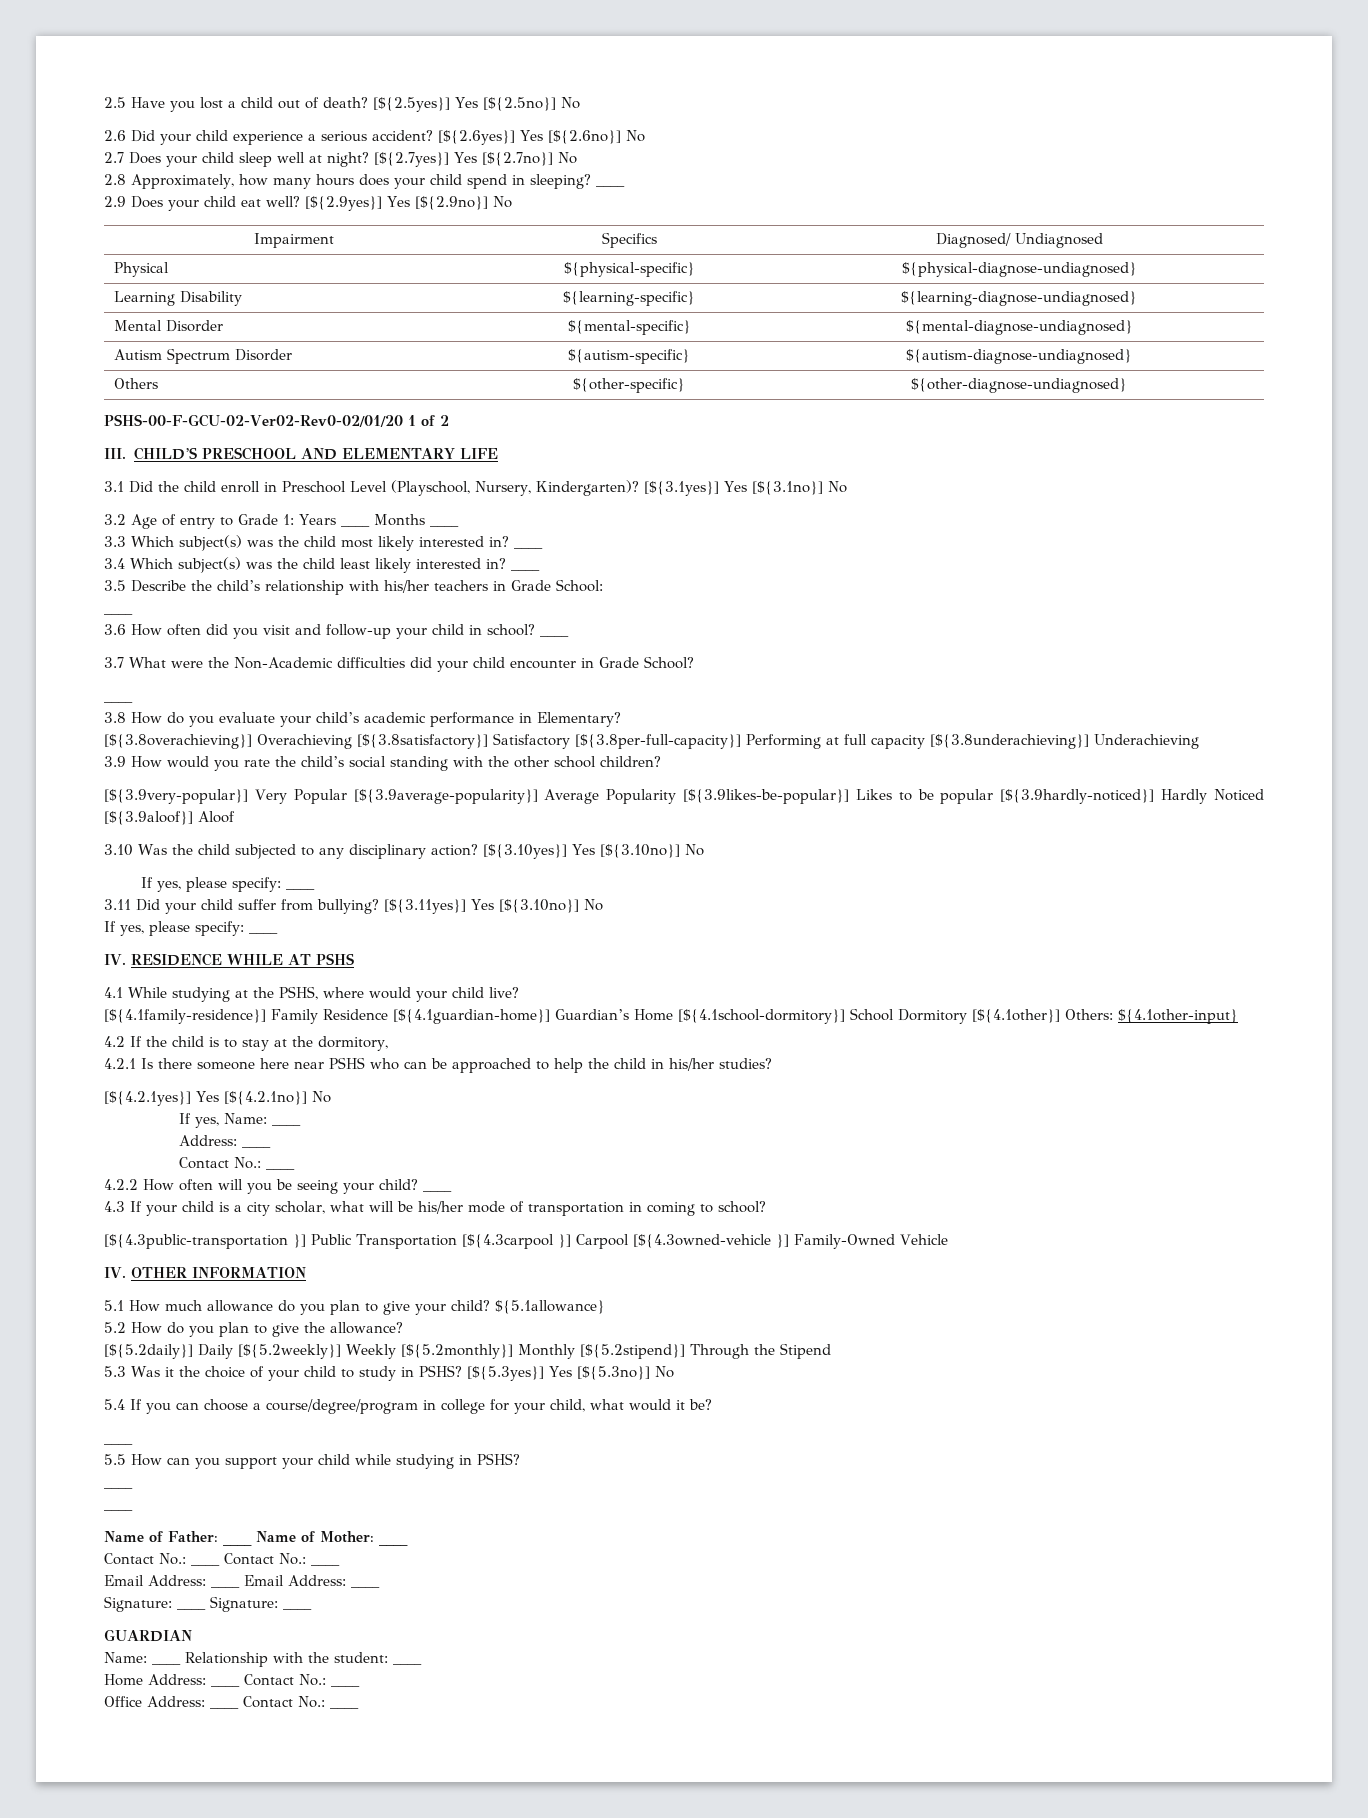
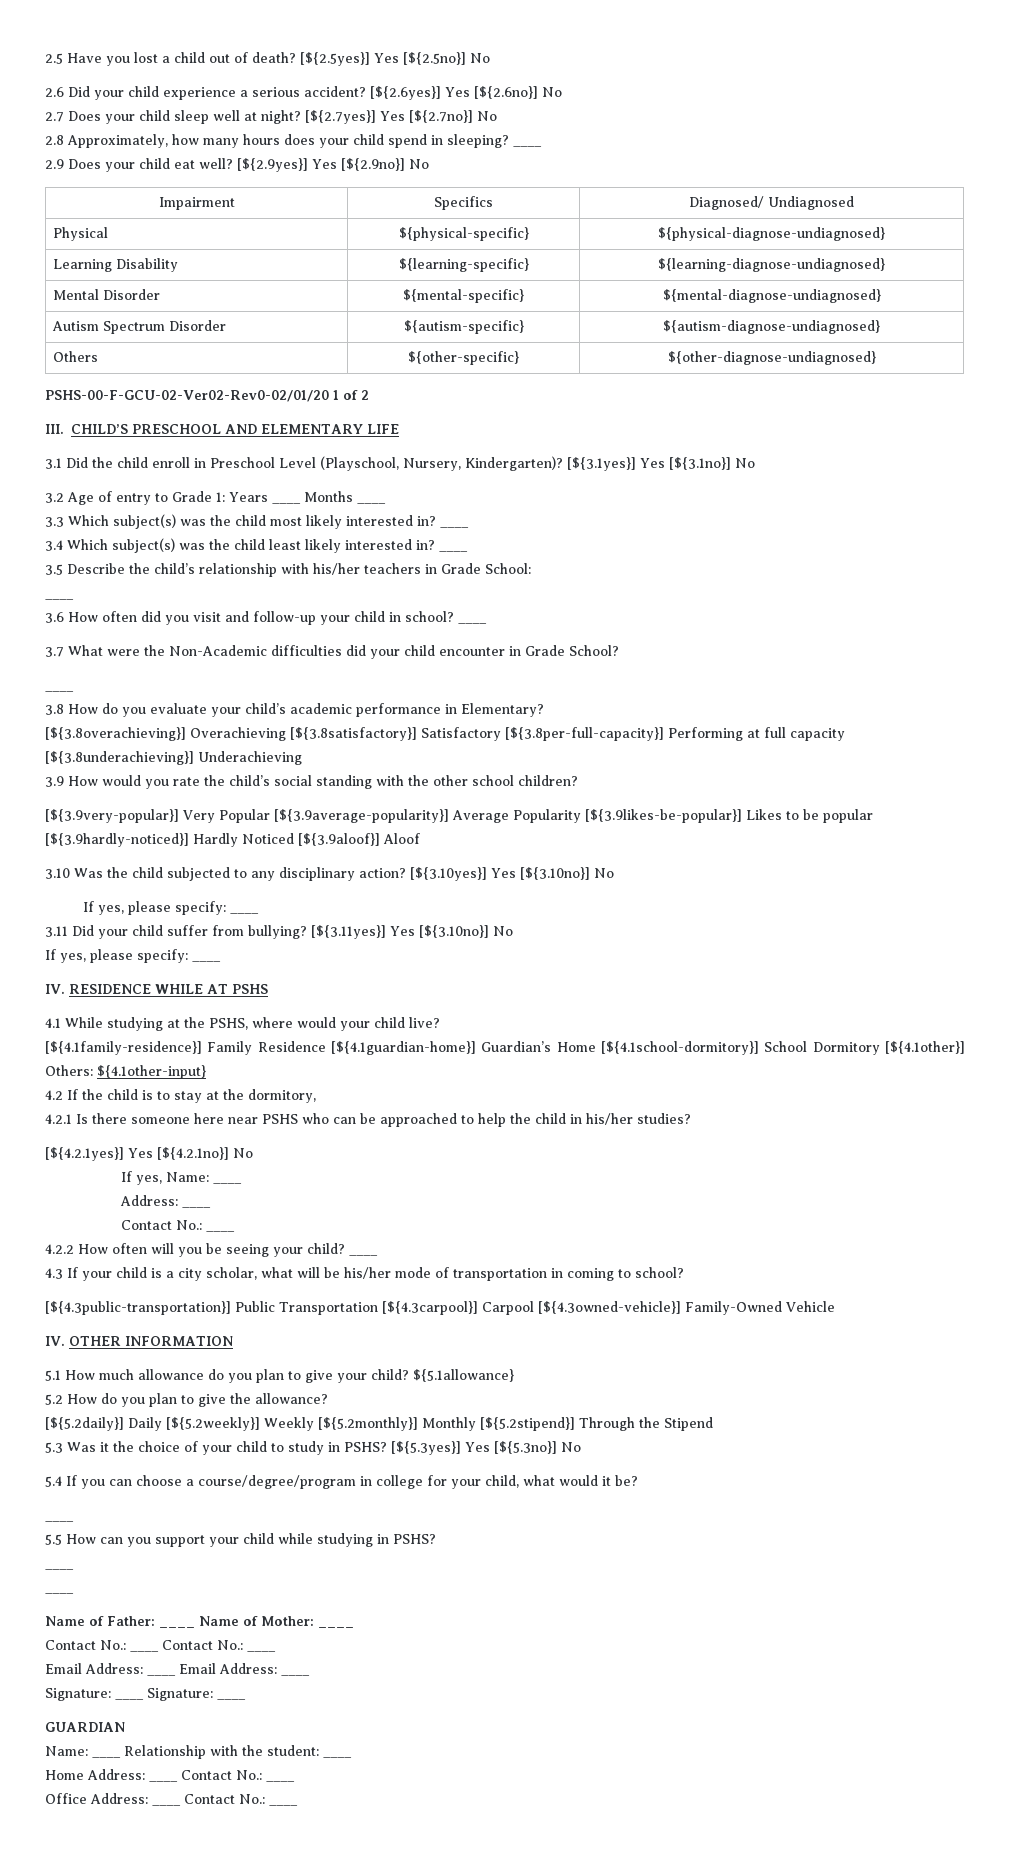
[104,1234,789,1249] [${4.3public-transportation }] Public Transportation [${4.3carpool }] Carpool [${4.3owned-vehicle }] -> [45,1301,681,1315] [${4.3public-transportation}] Public Transportation [${4.3carpool}] Carpool [${4.3owned-vehicle}]

